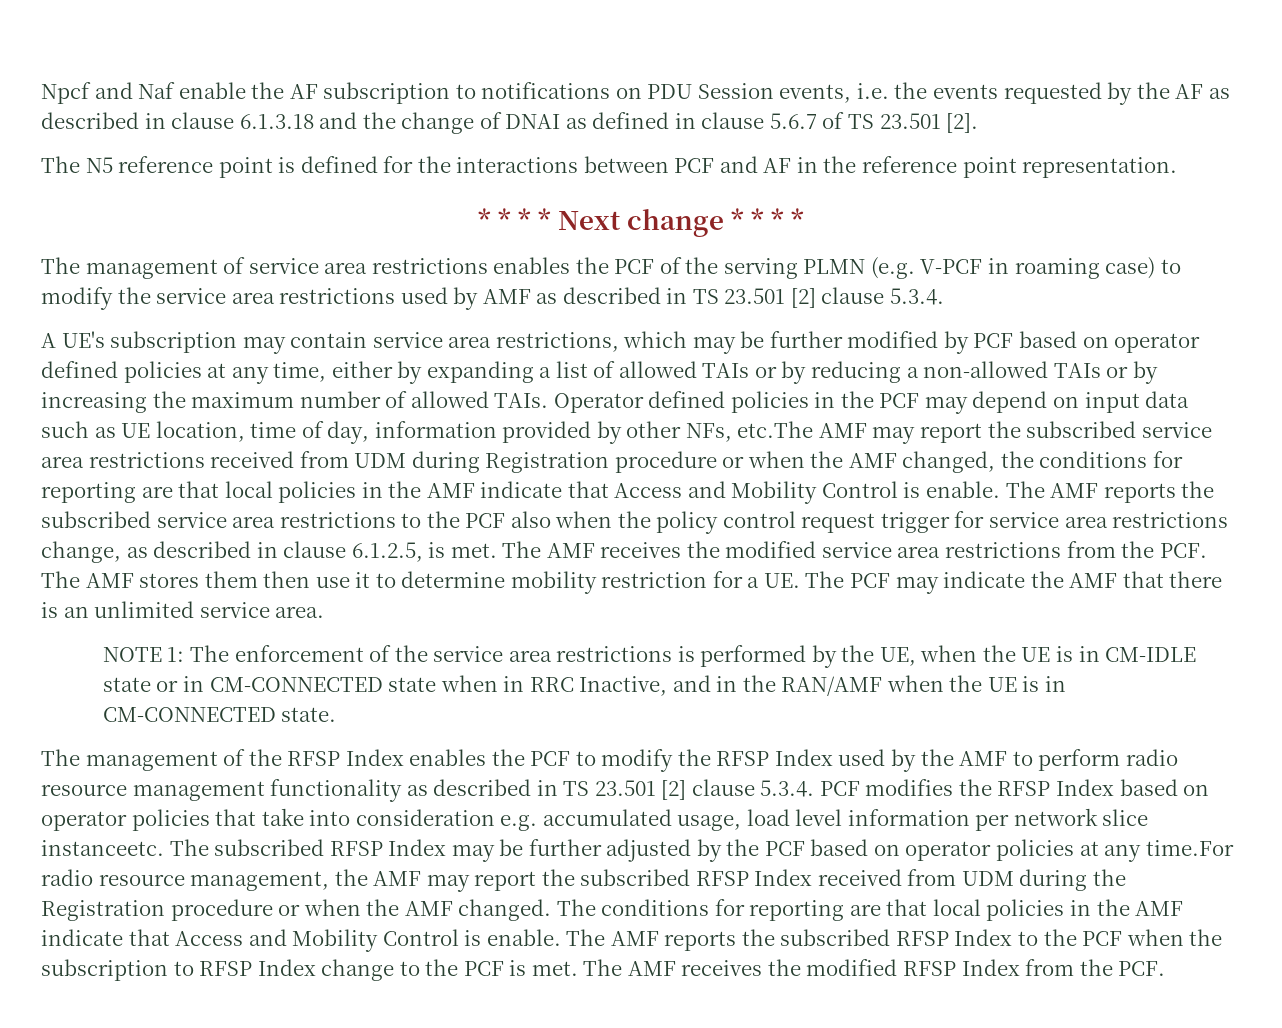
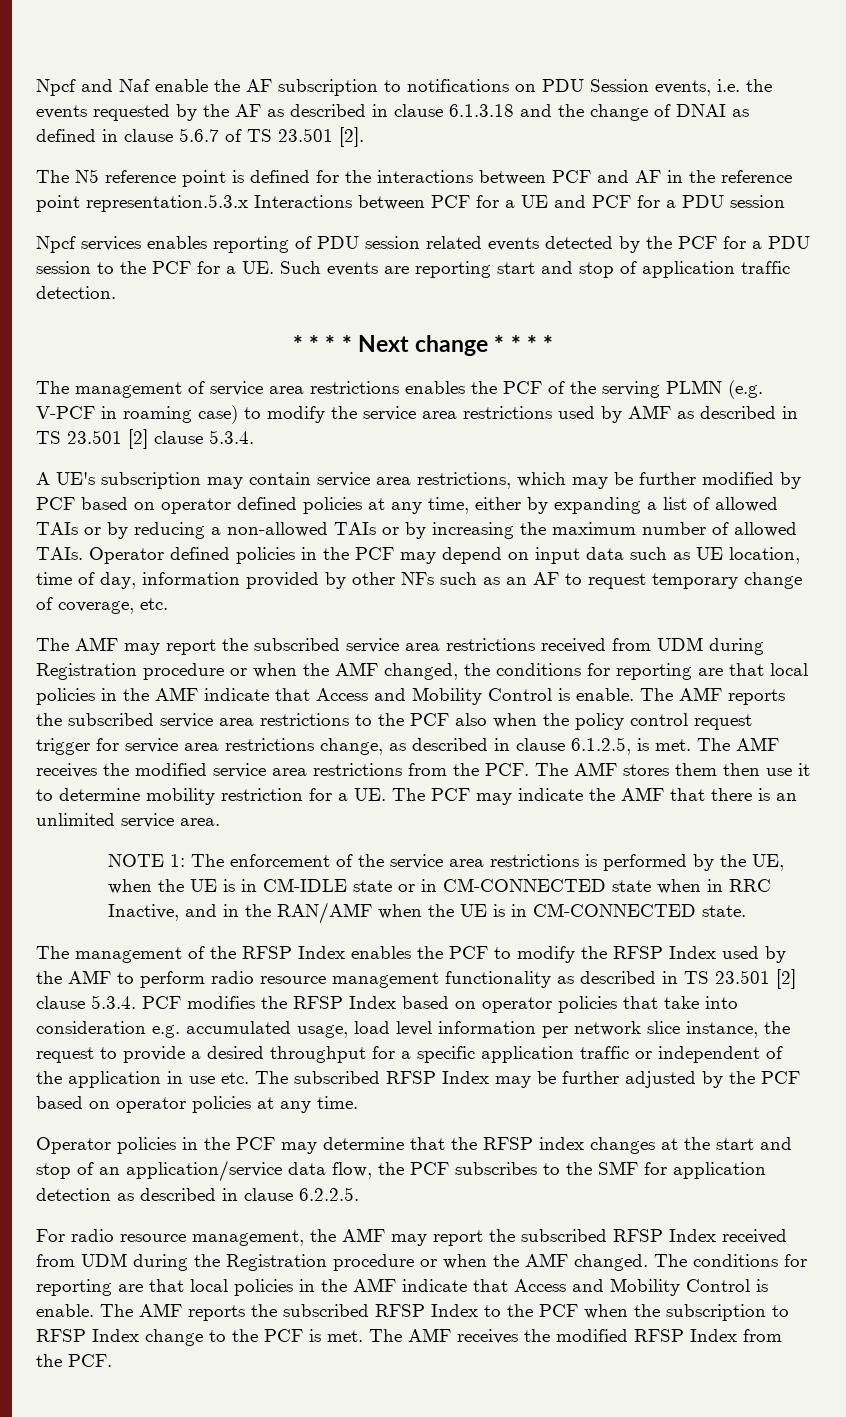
[1022,157,1178,178] representation. -> [86,194,785,212] [36,236,810,253] [36,261,790,278] [36,286,116,299] representation.5.3.x Interactions between PCF for a UE and PCF for a PDU session // Npcf services enables reporting of PDU session related events detected by the PCF for a PDU session to the PCF for a UE. Such events are reporting start and stop of application traffic detection.
[685,421,814,442] NFs, etc.The -> [401,572,802,589] [36,597,168,614] [36,638,69,651] NFs such as an AF to request temporary change of coverage, etc. // The
[41,840,164,856] instanceetc. -> [686,1021,790,1038] [36,1046,783,1063] [36,1071,249,1088] instance, the request to provide a desired throughput for a specific application traffic or independent of the application in use etc.
[1145,840,1234,856] time.For -> [317,1096,358,1109] [36,1137,792,1154] [36,1160,766,1182] [36,1187,359,1201] [36,1229,65,1242] time. // Operator policies in the PCF may determine that the RFSP index changes at the start and stop of an application/service data flow, the PCF subscribes to the SMF for application detection as described in clause 6.2.2.5. // For

